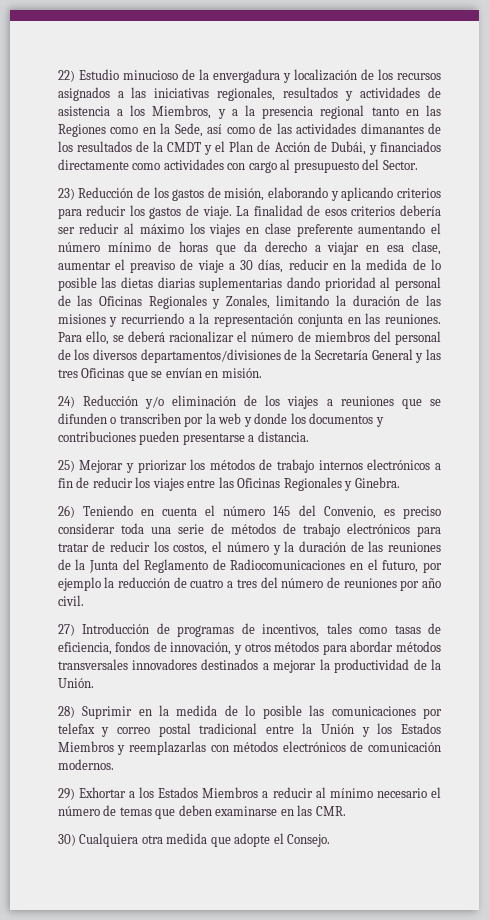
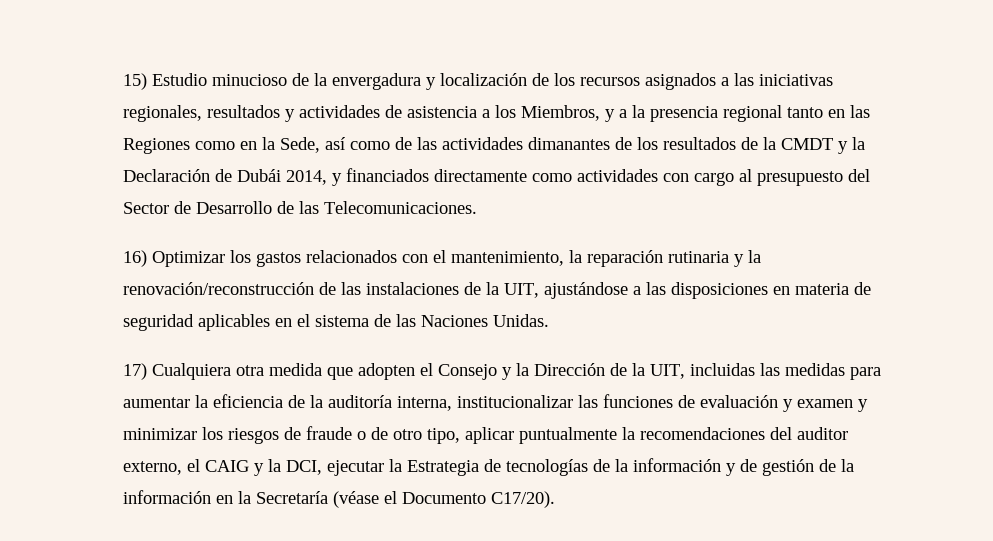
[57,70,75,82] 22) -> [123,73,148,90] 15)
[215,141,366,155] el Plan de Acción de Dubái, -> [852,137,866,150] [123,169,328,185] la Declaración de Dubái 2014,
[382,160,418,170] [57,187,442,201] [57,205,442,219] [57,223,441,237] [57,241,442,255] [57,259,441,273] [57,277,441,291] [57,295,442,309] [57,313,441,327] [57,331,442,345] [57,349,442,363] [57,368,262,381] [57,395,442,409] [57,413,384,427] [57,431,309,445] [57,459,442,473] [57,477,400,491] [57,505,442,519] [57,523,441,537] [57,541,442,555] [57,559,443,573] [57,577,442,591] [57,595,84,606] [57,623,441,637] [57,641,441,655] [57,659,441,673] [57,678,94,688] [57,705,443,719] [57,723,442,737] [57,741,441,755] [57,759,114,770] [57,787,441,800] [57,805,346,819] [57,833,331,847] Sector. // 23) Reducción de los gastos de misión, elaborando y aplicando criterios para reducir los gastos de viaje. La finalidad de esos criterios debería ser reducir al máximo los viajes en clase preferente aumentando el número mínimo de horas que da derecho a viajar en esa clase, aumentar el preaviso de viaje a 30 días, reducir en la medida de lo posible las dietas diarias suplementarias dando prioridad al personal de las Oficinas Regionales y Zonales, limitando la duración de las misiones y recurriendo a la representación conjunta en las reuniones. Para ello, se deberá racionalizar el número de miembros del personal de los diversos departamentos/divisiones de la Secretaría General y las tres Oficinas que se envían en misión. // 24) Reducción y/o eliminación de los viajes a reuniones que se difunden o transcriben por la web y donde los documentos y contribuciones pueden presentarse a distancia. // 25) Mejorar y priorizar los métodos de trabajo internos electrónicos a fin de reducir los viajes entre las Oficinas Regionales y Ginebra. // 26) Teniendo en cuenta el número 145 del Convenio, es preciso considerar toda una serie de métodos de trabajo electrónicos para tratar de reducir los costos, el número y la duración de las reuniones de la Junta del Reglamento de Radiocomunicaciones en el futuro, por ejemplo la reducción de cuatro a tres del número de reuniones por año civil. // 27) Introducción de programas de incentivos, tales como tasas de eficiencia, fondos de innovación, y otros métodos para abordar métodos transversales innovadores destinados a mejorar la productividad de la Unión. // 28) Suprimir en la medida de lo posible las comunicaciones por telefax y correo postal tradicional entre la Unión y los Estados Miembros y reemplazarlas con métodos electrónicos de comunicación modernos. // 29) Exhortar a los Estados Miembros a reducir al mínimo necesario el número de temas que deben examinarse en las CMR. // 30) Cualquiera otra medida que adopte el Consejo. -> [123,201,478,214] [123,250,762,267] [123,282,872,299] [123,314,550,331] [123,363,882,380] [123,394,869,412] [123,426,849,444] [123,458,855,476] [123,490,556,508] Sector de Desarrollo de las Telecomunicaciones. // 16) Optimizar los gastos relacionados con el mantenimiento, la reparación rutinaria y la renovación/reconstrucción de las instalaciones de la UIT, ajustándose a las disposiciones en materia de seguridad aplicables en el sistema de las Naciones Unidas. // 17) Cualquiera otra medida que adopten el Consejo y la Dirección de la UIT, incluidas las medidas para aumentar la eficiencia de la auditoría interna, institucionalizar las funciones de evaluación y examen y minimizar los riesgos de fraude o de otro tipo, aplicar puntualmente la recomendaciones del auditor externo, el CAIG y la DCI, ejecutar la Estrategia de tecnologías de la información y de gestión de la información en la Secretaría (véase el Documento C17/20).

